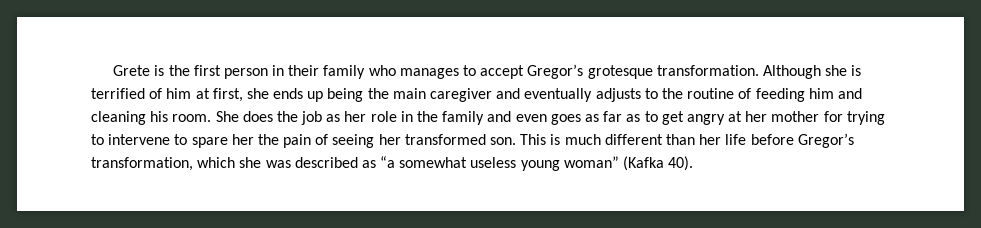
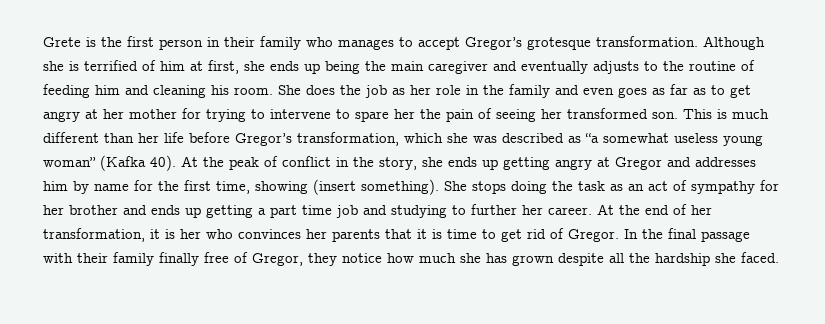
(694, 163) none -> [181,156,756,170] [43,179,779,195] [43,204,712,218] [43,228,750,242] [43,252,779,266] At the peak of conflict in the story, she ends up getting angry at Gregor and addresses him by name for the first time, showing (insert something). She stops doing the task as an act of sympathy for her brother and ends up getting a part time job and studying to further her career. At the end of her transformation, it is her who convinces her parents that it is time to get rid of Gregor. In the final passage with their family finally free of Gregor, they notice how much she has grown despite all the hardship she faced.

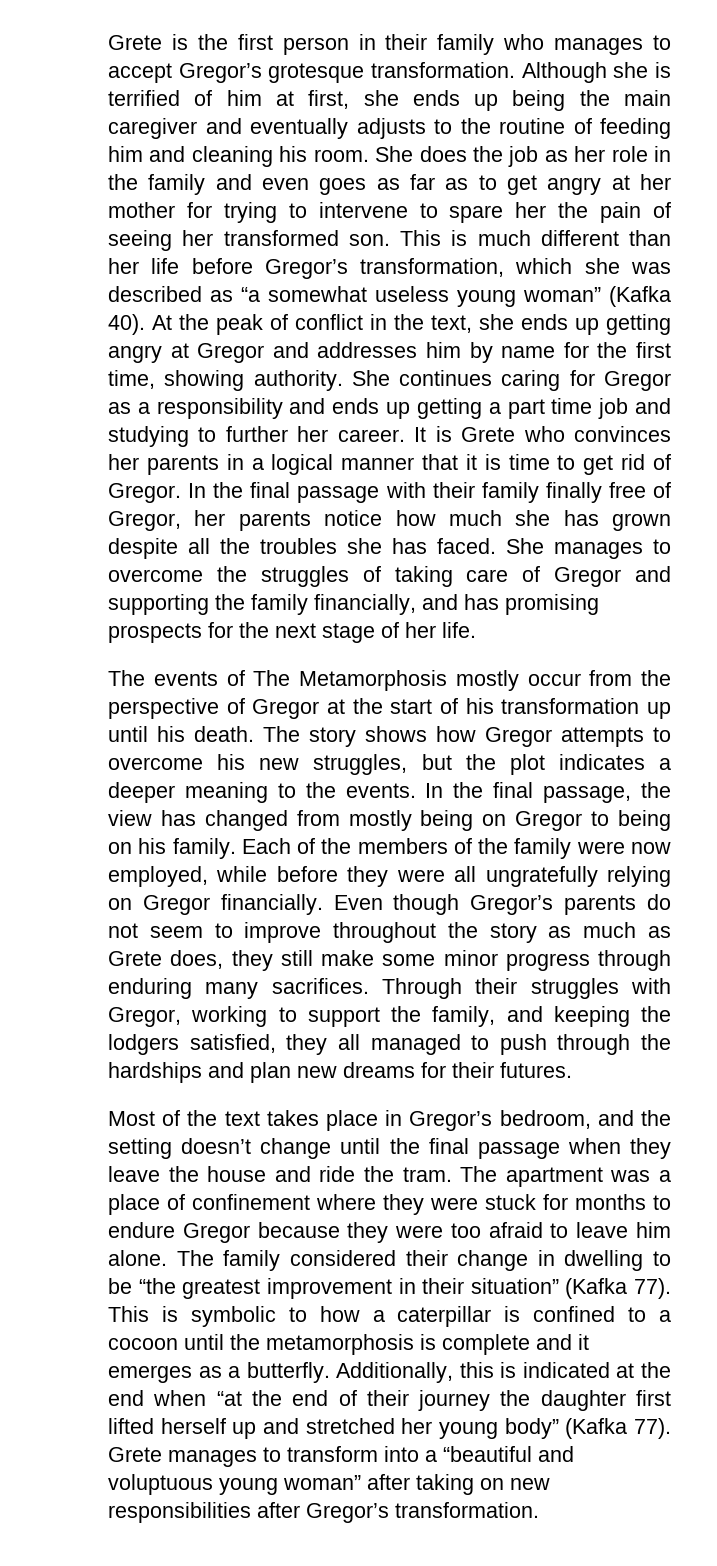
[379,157,417,170] story, -> [431,315,472,333] text,
[313,179,779,195] [43,205,118,215] (insert something). She stops doing the task as an act of sympathy for her brother -> [253,370,671,391] [108,398,283,419] authority. She continues caring for Gregor as a responsibility
[597,204,712,215] [43,228,380,242] At the end of her transformation, it is her who convinces her parents -> [414,426,672,442] [108,454,415,475] It is Grete who convinces her parents in a logical manner
[308,253,337,266] they -> [194,510,311,531] her parents
[655,252,779,266] hardship she faced. -> [260,538,671,559] [108,566,671,587] [108,594,599,615] [108,622,476,643] [108,670,671,691] [108,698,671,719] [108,726,671,747] [108,754,671,775] [108,782,672,803] [108,810,672,831] [108,838,671,859] [108,866,671,887] [108,894,671,915] [108,922,671,943] [108,950,671,971] [108,978,671,999] [108,1006,671,1027] [108,1034,671,1055] [108,1062,572,1083] [108,1110,671,1131] [108,1138,671,1159] [108,1166,672,1187] [108,1194,671,1215] [108,1222,671,1243] [108,1250,671,1271] [108,1278,671,1299] [108,1306,671,1327] [108,1334,589,1355] [108,1362,671,1383] [108,1390,671,1411] [108,1418,671,1439] [108,1446,574,1467] [108,1474,550,1495] [108,1502,539,1523] troubles she has faced. She manages to overcome the struggles of taking care of Gregor and supporting the family financially, and has promising prospects for the next stage of her life. // The events of The Metamorphosis mostly occur from the perspective of Gregor at the start of his transformation up until his death. The story shows how Gregor attempts to overcome his new struggles, but the plot indicates a deeper meaning to the events. In the final passage, the view has changed from mostly being on Gregor to being on his family. Each of the members of the family were now employed, while before they were all ungratefully relying on Gregor financially. Even though Gregor’s parents do not seem to improve throughout the story as much as Grete does, they still make some minor progress through enduring many sacrifices. Through their struggles with Gregor, working to support the family, and keeping the lodgers satisfied, they all managed to push through the hardships and plan new dreams for their futures. // Most of the text takes place in Gregor’s bedroom, and the setting doesn’t change until the final passage when they leave the house and ride the tram. The apartment was a place of confinement where they were stuck for months to endure Gregor because they were too afraid to leave him alone. The family considered their change in dwelling to be “the greatest improvement in their situation” (Kafka 77). This is symbolic to how a caterpillar is confined to a cocoon until the metamorphosis is complete and it emerges as a butterfly. Additionally, this is indicated at the end when “at the end of their journey the daughter first lifted herself up and stretched her young body” (Kafka 77). Grete manages to transform into a “beautiful and voluptuous young woman” after taking on new responsibilities after Gregor’s transformation.

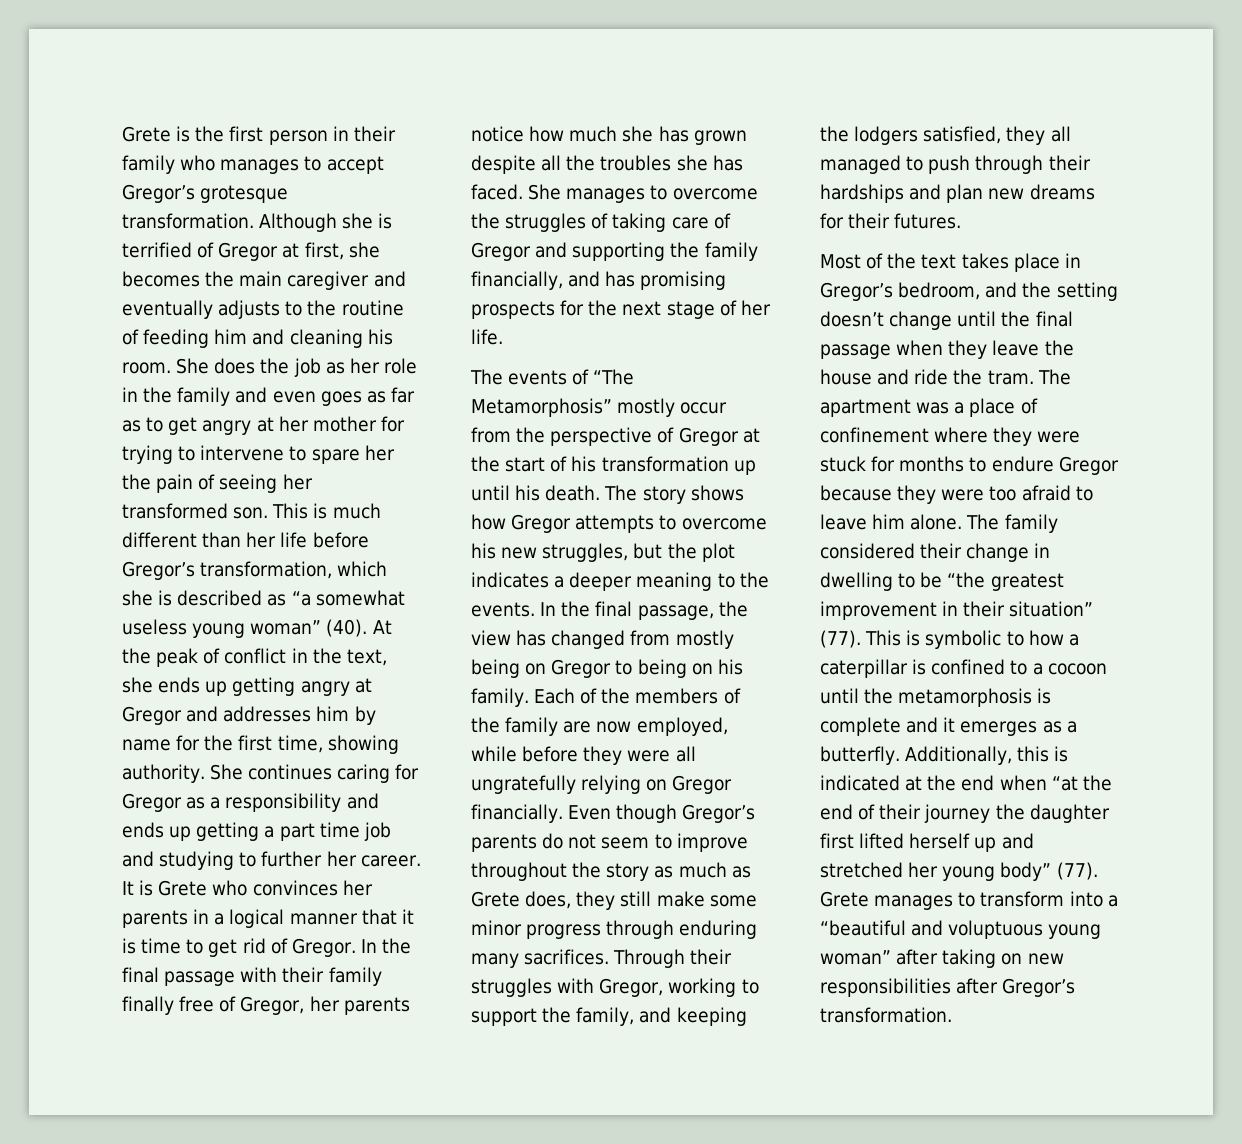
[226,90,262,106] him -> [218,242,279,261] Gregor
[412,90,566,111] ends up being -> [122,271,200,287] becomes
[631,262,671,274] was -> [158,590,173,606] is
[609,286,671,307] [108,314,145,335] (Kafka 40). -> [326,619,368,637] (40).
[253,670,447,691] The Metamorphosis -> [593,369,635,385] [471,398,612,417] “The Metamorphosis”
[576,841,625,854] were -> [563,721,592,733] are
[641,1034,671,1050] the -> [1048,155,1091,171] their
[565,1278,671,1299] (Kafka 77). -> [820,630,861,648] (77).
[565,1418,671,1439] (Kafka 77). -> [1056,862,1098,880] (77).

